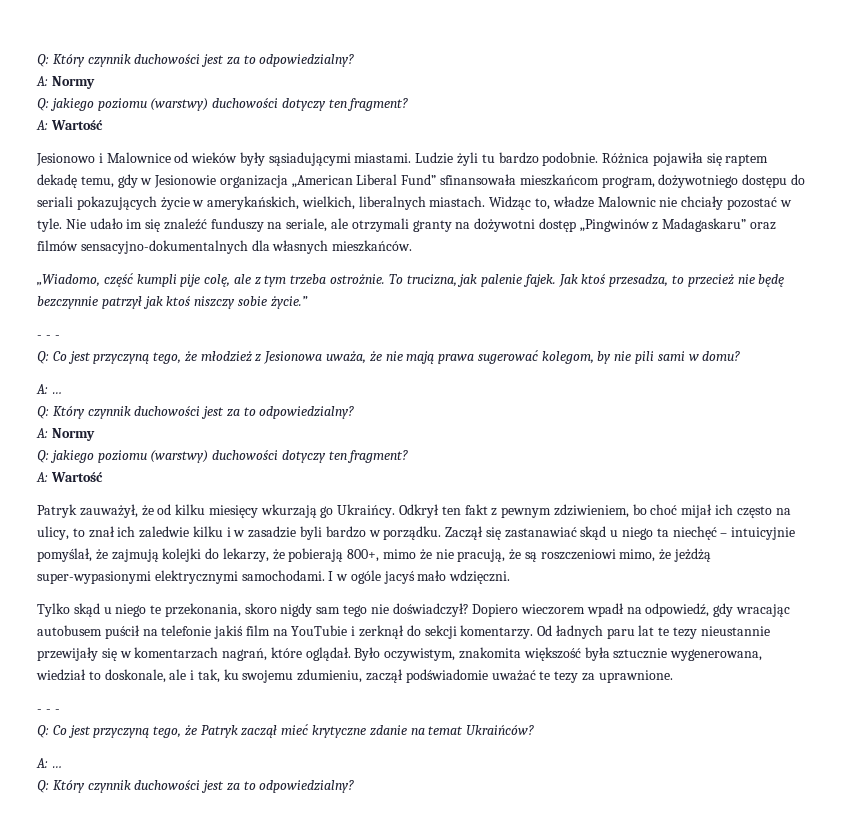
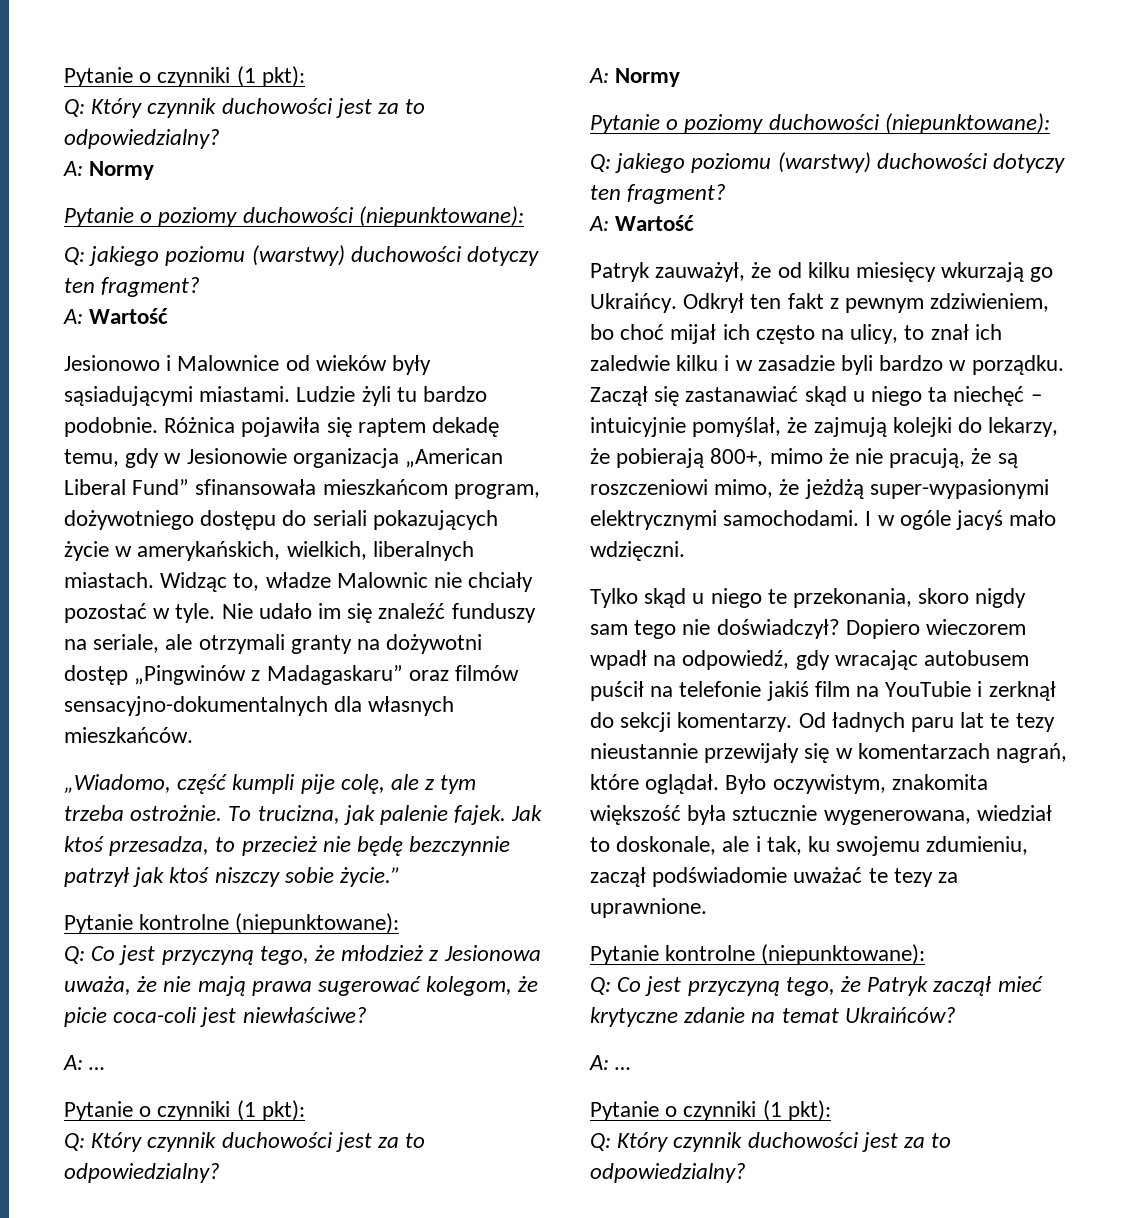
(37, 60) none -> [64,66,305,87] Pytanie o czynniki (1 pkt): //
(95, 82) none -> [64,206,524,227] // Pytanie o poziomy duchowości (niepunktowane):
[37,335,60,339] - - - -> [64,913,400,934] Pytanie kontrolne (niepunktowane):
[597,351,741,364] [36,384,62,394] by nie pili sami w domu? // A: … -> [518,976,539,992] [64,1007,367,1027] [63,1055,106,1070] [64,1100,305,1121] że picie coca-coli jest niewłaściwe? // A: … // Pytanie o czynniki (1 pkt):
(95, 434) none -> [590,113,1050,134] // Pytanie o poziomy duchowości (niepunktowane):
[37,709,60,713] - - - -> [590,944,926,965] Pytanie kontrolne (niepunktowane):
(62, 767) none -> [590,1100,831,1121] // Pytanie o czynniki (1 pkt):

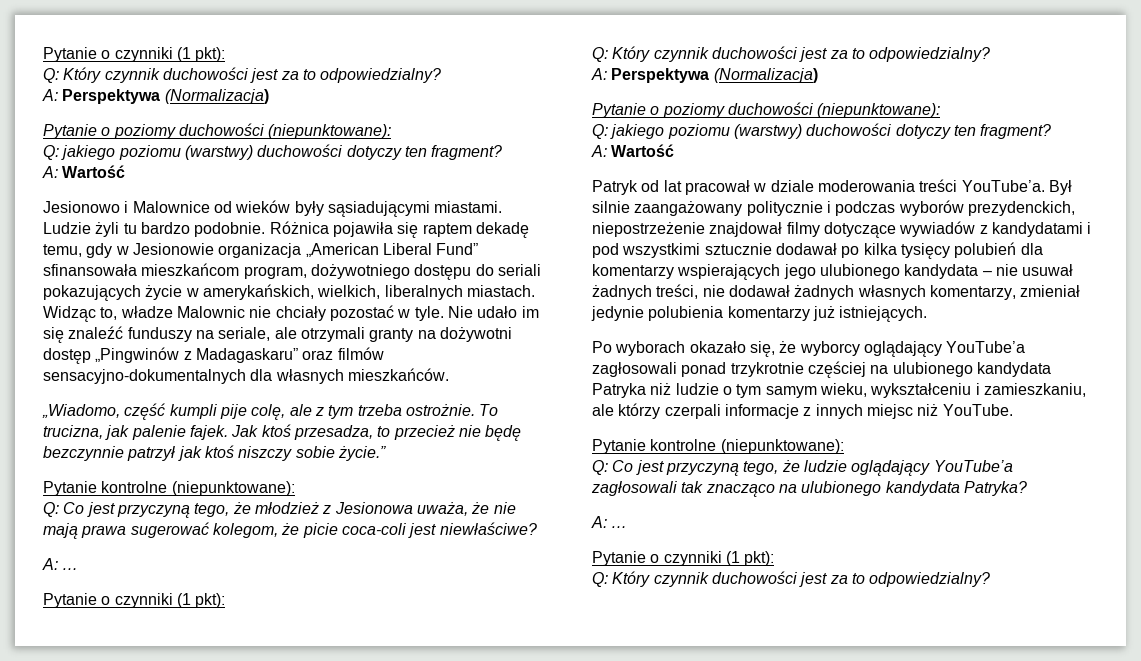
[89,161,155,180] Normy -> [62,89,269,104] Perspektywa (Normalizacja)
[615,68,681,87] Normy -> [611,68,818,83] Perspektywa (Normalizacja)
[655,262,1054,282] [590,293,1050,313] [590,324,1002,344] [590,355,1064,375] [590,386,1042,406] [590,417,1059,437] [590,448,1018,468] [590,479,1049,499] [590,510,1057,530] [590,541,685,561] [590,588,1027,608] [590,619,1027,639] [590,650,1030,670] [590,681,1056,701] [590,712,1055,732] [590,743,1068,763] [590,774,988,794] [590,805,1052,825] [590,836,1029,856] [590,867,959,887] [590,898,707,918] [590,944,926,965] [590,976,1043,996] [590,1007,956,1027] zauważył, że od kilku miesięcy wkurzają go Ukraińcy. Odkrył ten fakt z pewnym zdziwieniem, bo choć mijał ich często na ulicy, to znał ich zaledwie kilku i w zasadzie byli bardzo w porządku. Zaczął się zastanawiać skąd u niego ta niechęć – intuicyjnie pomyślał, że zajmują kolejki do lekarzy, że pobierają 800+, mimo że nie pracują, że są roszczeniowi mimo, że jeżdżą super-wypasionymi elektrycznymi samochodami. I w ogóle jacyś mało wdzięczni. // Tylko skąd u niego te przekonania, skoro nigdy sam tego nie doświadczył? Dopiero wieczorem wpadł na odpowiedź, gdy wracając autobusem puścił na telefonie jakiś film na YouTubie i zerknął do sekcji komentarzy. Od ładnych paru lat te tezy nieustannie przewijały się w komentarzach nagrań, które oglądał. Było oczywistym, znakomita większość była sztucznie wygenerowana, wiedział to doskonale, ale i tak, ku swojemu zdumieniu, zaczął podświadomie uważać te tezy za uprawnione. // Pytanie kontrolne (niepunktowane): // Q: Co jest przyczyną tego, że Patryk zaczął mieć krytyczne zdanie na temat Ukraińców? -> [641,179,1072,195] [592,200,1075,216] [592,221,1092,238] [592,242,1043,259] [592,264,1074,280] [592,284,1081,300] [591,306,928,322] [592,341,1026,357] [592,361,1051,378] [592,383,1086,398] [592,403,1013,419] [592,439,844,454] [592,460,1013,476] [591,481,1027,497] od lat pracował w dziale moderowania treści YouTube’a. Był silnie zaangażowany politycznie i podczas wyborów prezydenckich, niepostrzeżenie znajdował filmy dotyczące wywiadów z kandydatami i pod wszystkimi sztucznie dodawał po kilka tysięcy polubień dla komentarzy wspierających jego ulubionego kandydata – nie usuwał żadnych treści, nie dodawał żadnych własnych komentarzy, zmieniał jedynie polubienia komentarzy już istniejących. // Po wyborach okazało się, że wyborcy oglądający YouTube’a zagłosowali ponad trzykrotnie częściej na ulubionego kandydata Patryka niż ludzie o tym samym wieku, wykształceniu i zamieszkaniu, ale którzy czerpali informacje z innych miejsc niż YouTube. // Pytanie kontrolne (niepunktowane): // Q: Co jest przyczyną tego, że ludzie oglądający YouTube’a zagłosowali tak znacząco na ulubionego kandydata Patryka?

